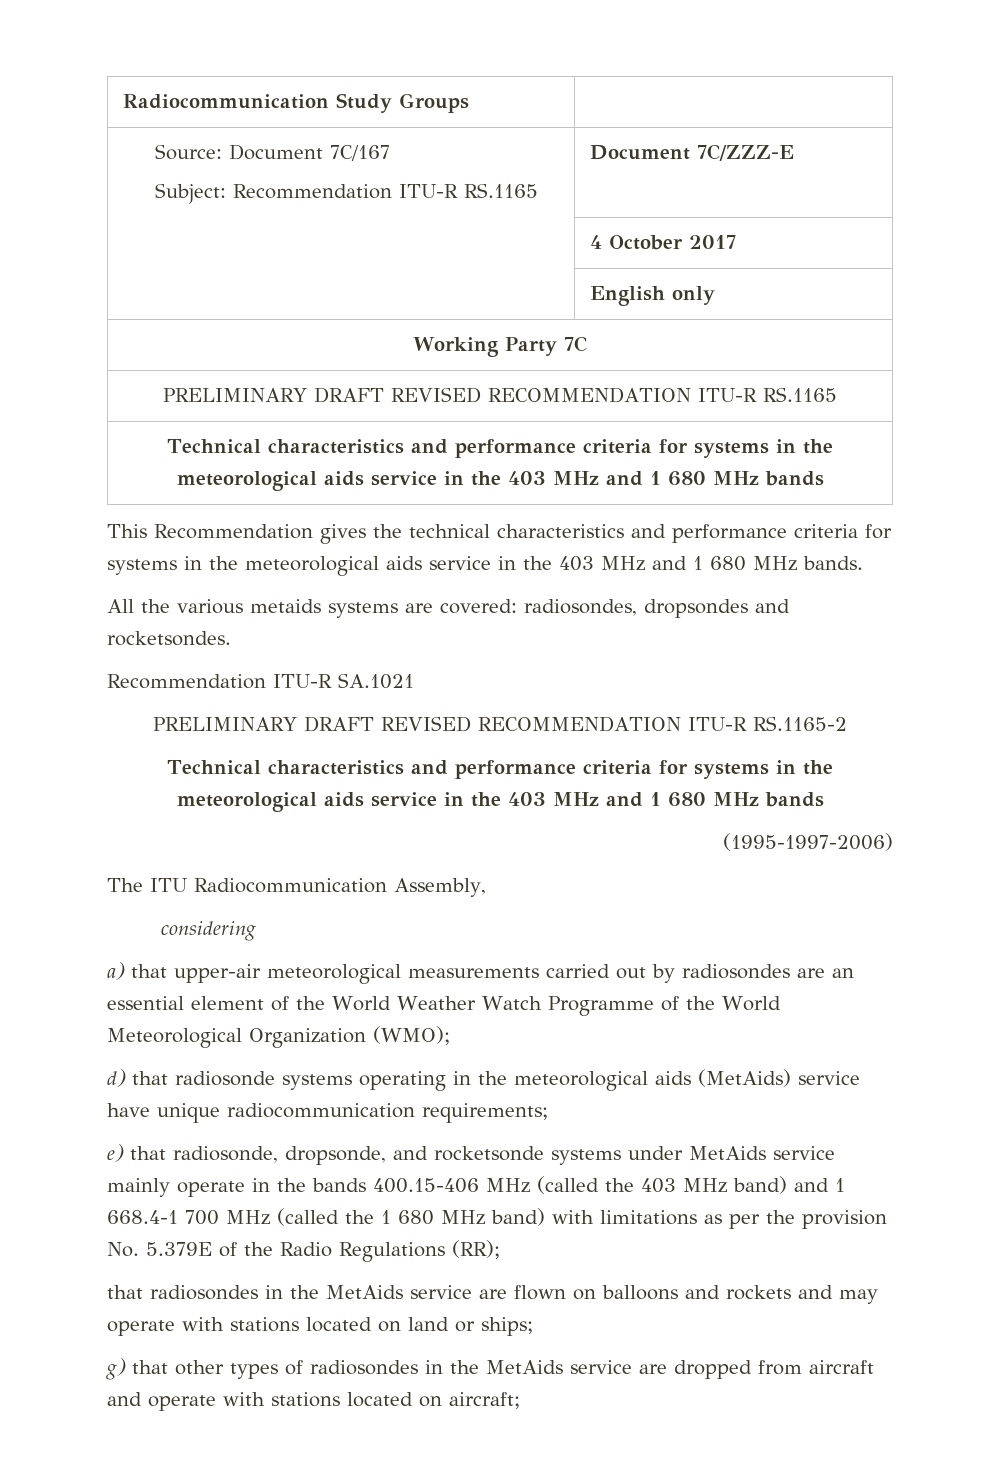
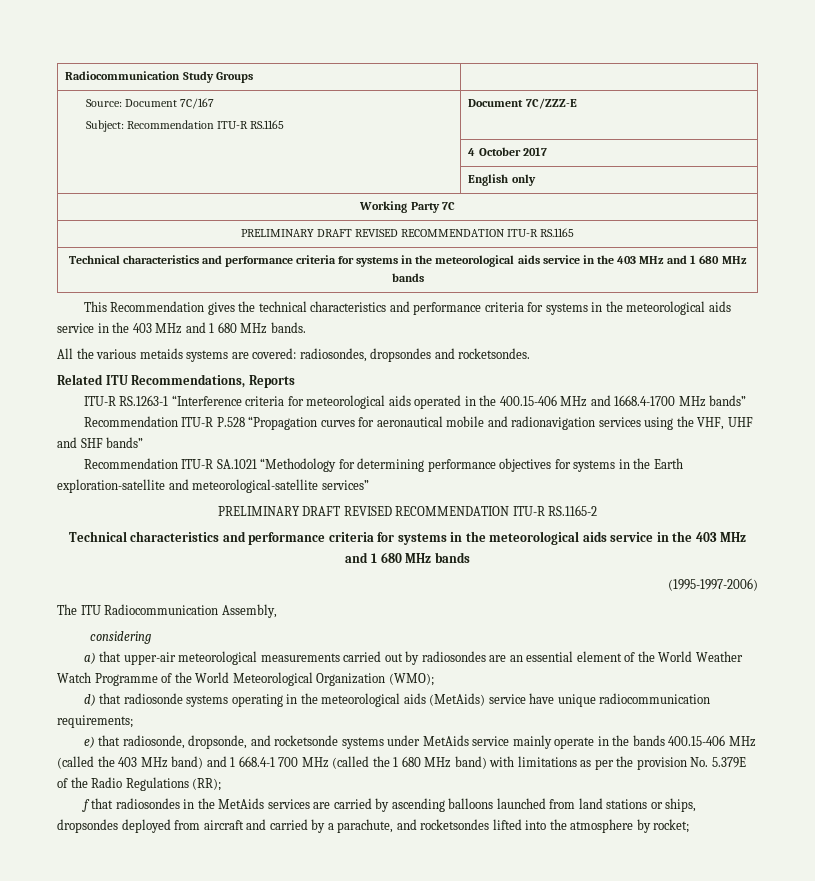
[107,673,414,689] Recommendation ITU-R SA.1021 -> [57,374,295,388] [83,395,747,409] [83,416,753,430] [57,437,144,448] [83,458,683,472] [57,479,369,493] Related ITU Recommendations, Reports // ITU-R RS.1263-1 “Interference criteria for meteorological aids operated in the 400.15-406 MHz and 1668.4-1700 MHz bands” // Recommendation ITU-R P.528 “Propagation curves for aeronautical mobile and radionavigation services using the VHF, UHF and SHF bands” // Recommendation ITU-R SA.1021 “Methodology for determining performance objectives for systems in the Earth exploration-satellite and meteorological-satellite services”
(500, 1249) none -> [81,799,90,812] f
[410,1285,878,1304] [107,1317,533,1336] [106,1358,874,1380] [107,1392,520,1411] service are flown on balloons and rockets and may operate with stations located on land or ships; // g) that other types of radiosondes in the MetAids service are dropped from aircraft and operate with stations located on aircraft; -> [267,798,697,812] [57,819,690,833] services are carried by ascending balloons launched from land stations or ships, dropsondes deployed from aircraft and carried by a parachute, and rocketsondes lifted into the atmosphere by rocket;

